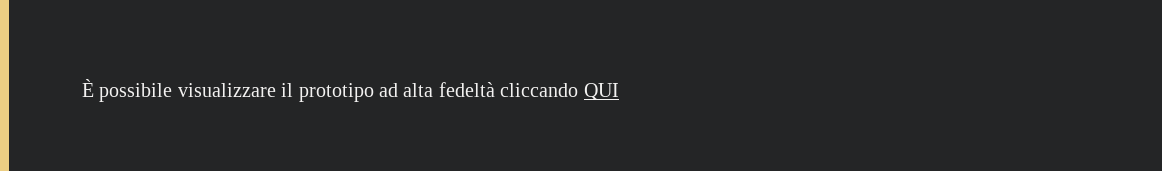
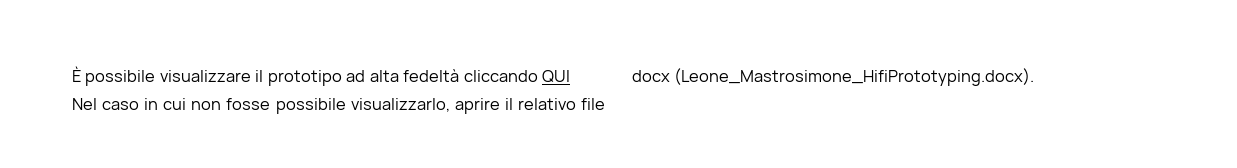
(619, 91) none -> [72,98,605,114] [632,68,1035,86] // Nel caso in cui non fosse possibile visualizzarlo, aprire il relativo file docx (Leone_Mastrosimone_HifiPrototyping.docx).

